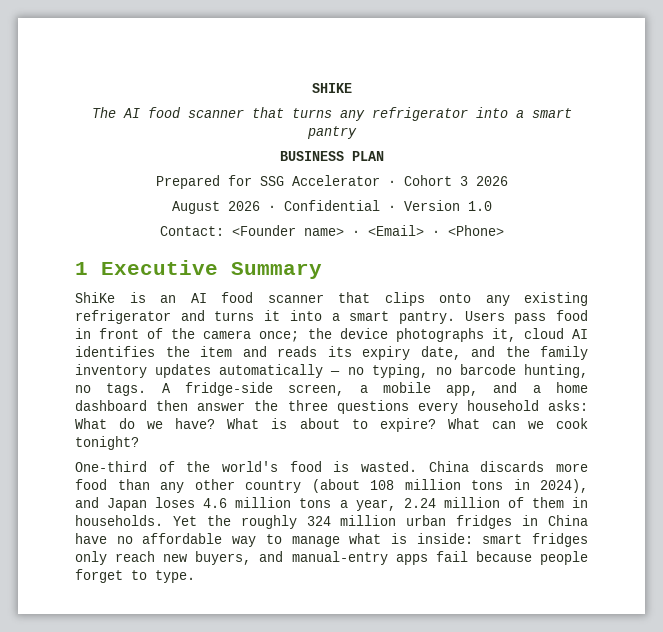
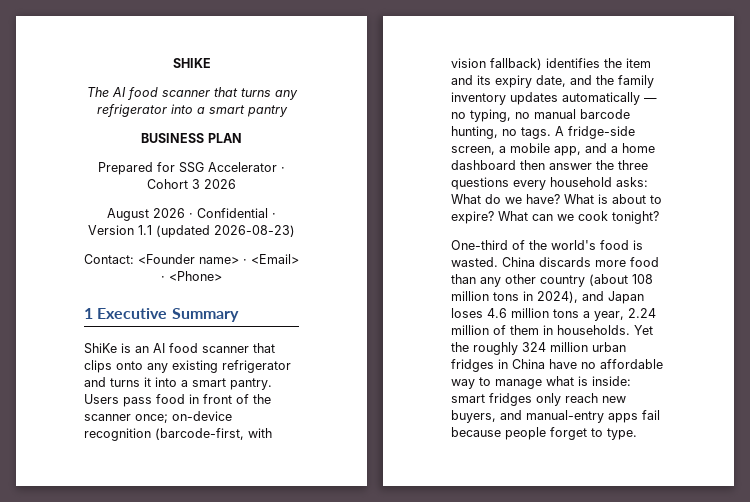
[467,201,492,211] 1.0 -> [138,225,295,238] 1.1 (updated 2026-08-23)
[203,328,588,342] camera once; the device photographs it, cloud AI -> [84,411,232,423] [84,428,272,441] [451,58,542,70] scanner once; on-device recognition (barcode-first, with vision fallback)
[277,346,317,357] reads -> (473, 80) none
(452, 371) none -> [534,109,576,119] manual

